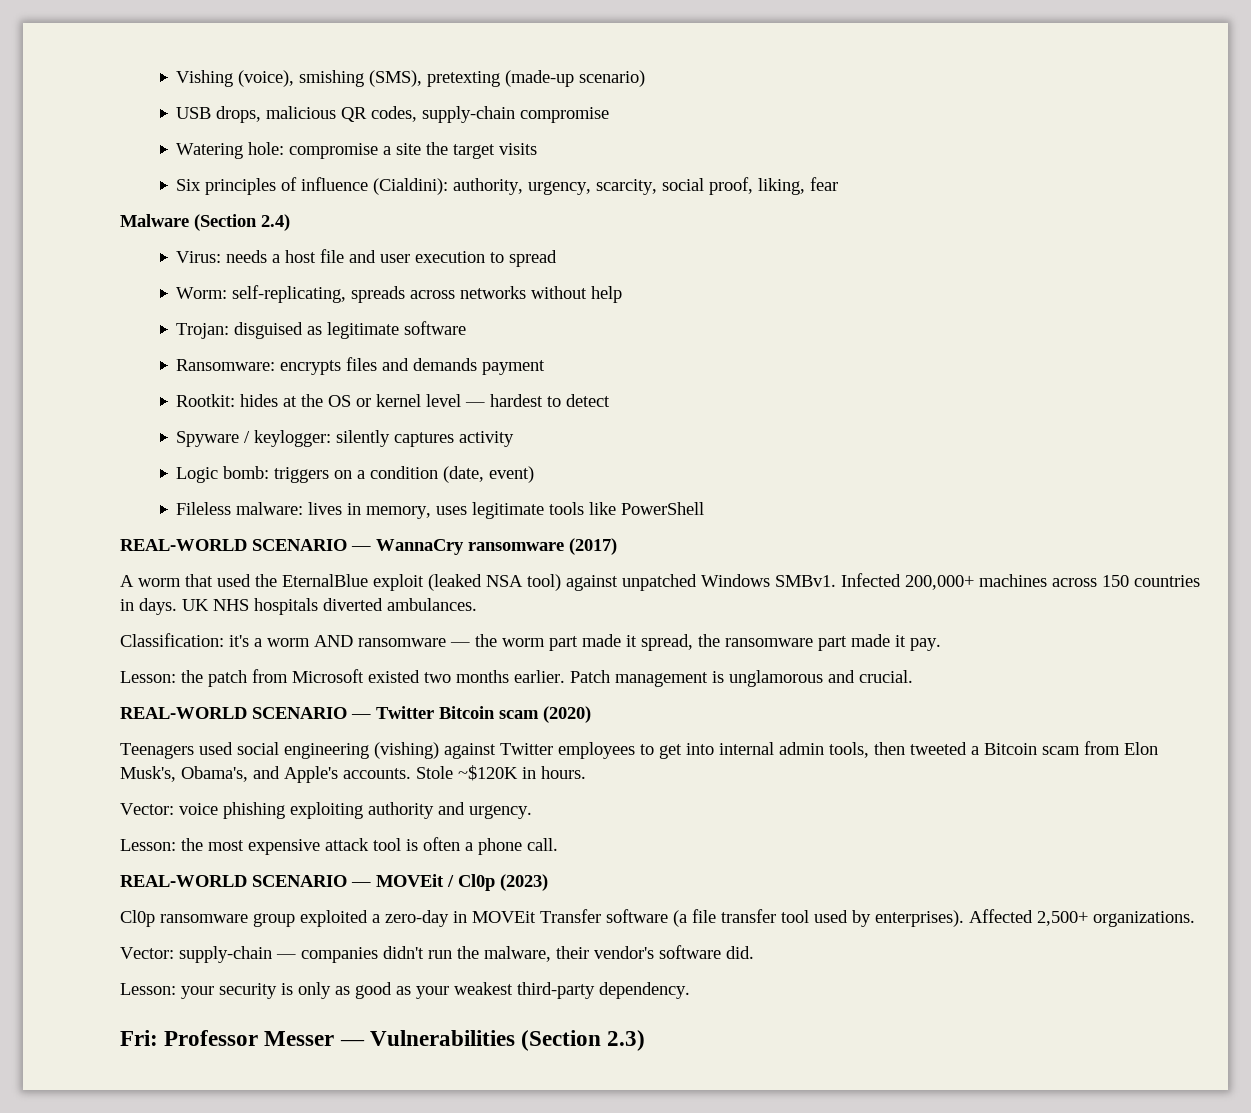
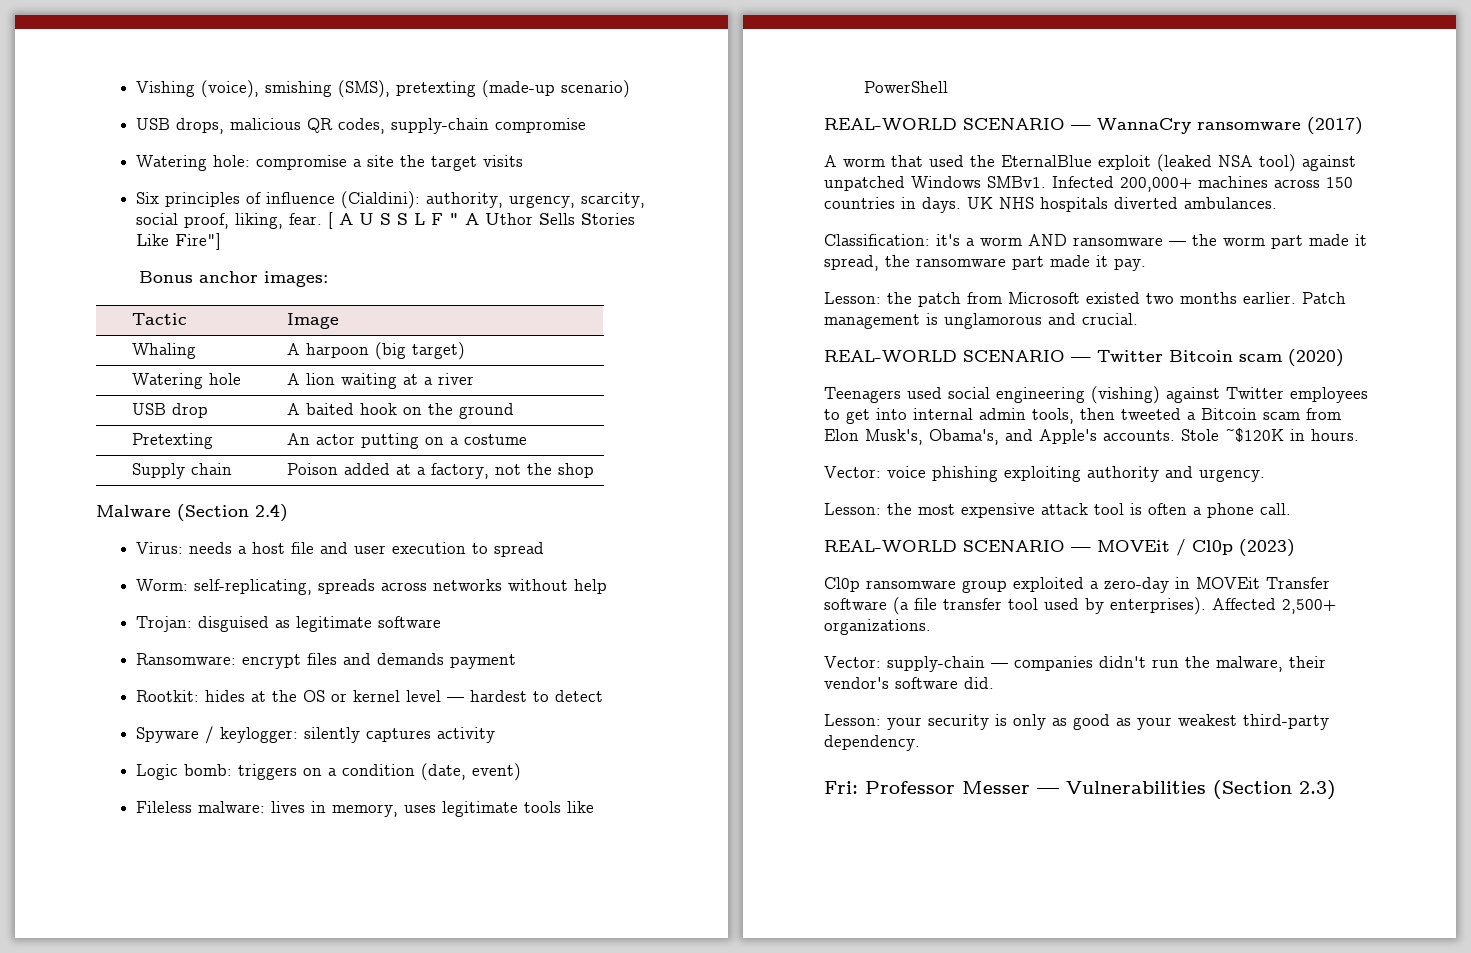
[810,177,839,191] fear -> [288,212,635,229] [135,233,221,250] [138,271,328,287] [131,313,187,325] [286,313,339,329] [131,343,196,359] [286,342,465,360] [131,373,241,389] [286,373,474,389] [131,403,208,418] [286,403,514,419] [131,433,213,449] [286,433,527,449] [131,463,232,479] [286,463,594,479] fear. [ A U S S L F " A Uthor Sells Stories Like Fire"] // Bonus anchor images: // Tactic | Image // Whaling | A harpoon (big target) // Watering hole | A lion waiting at a river // USB drop | A baited hook on the ground // Pretexting | An actor putting on a costume // Supply chain | Poison added at a factory, not the shop
[280,360,342,375] encrypts -> [241,654,301,669] encrypt

